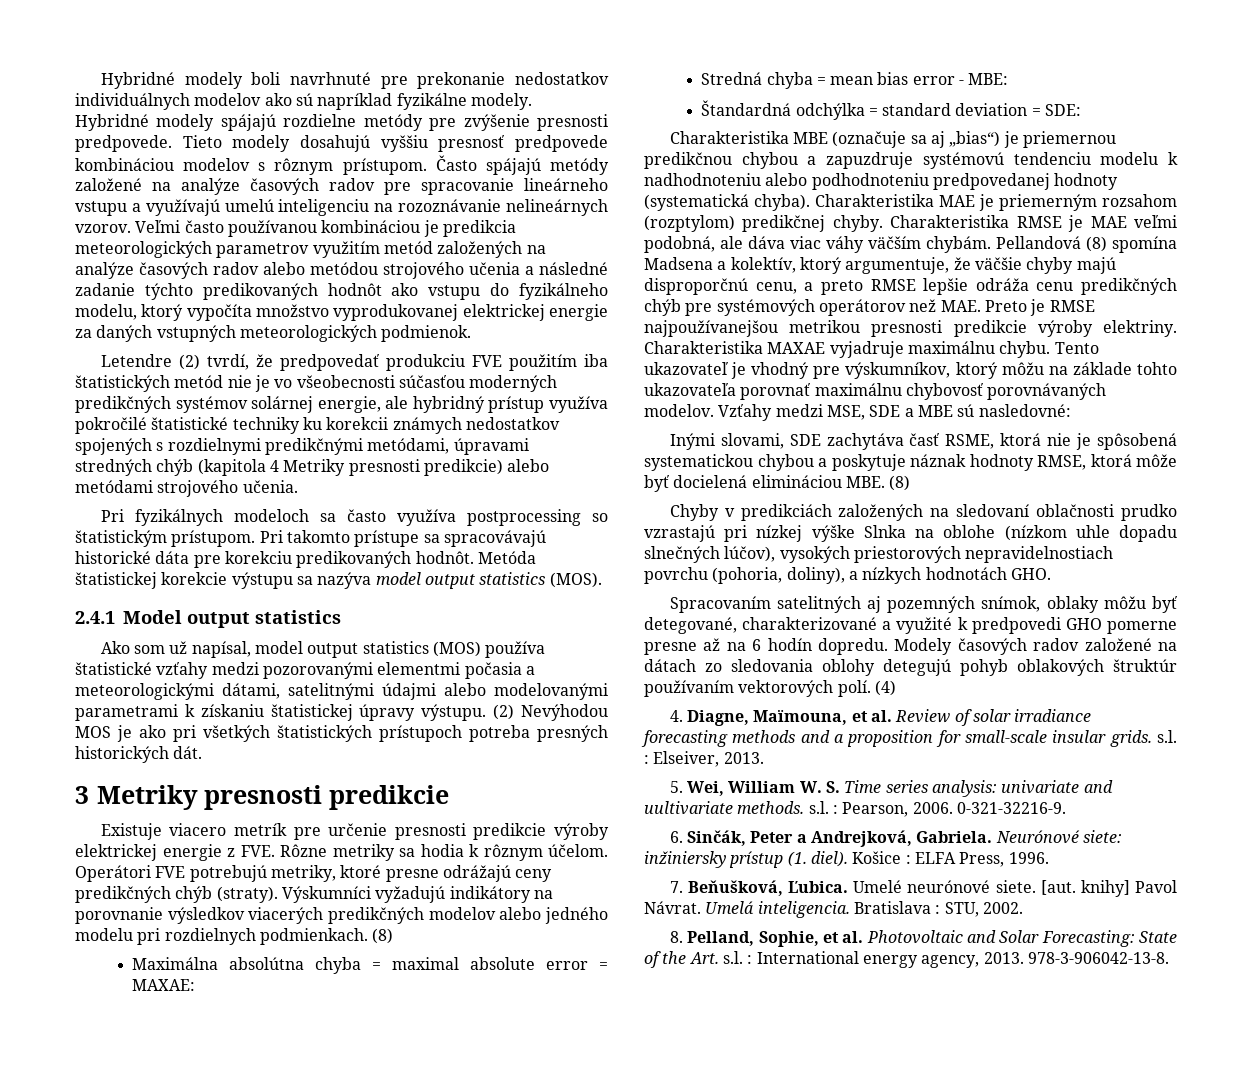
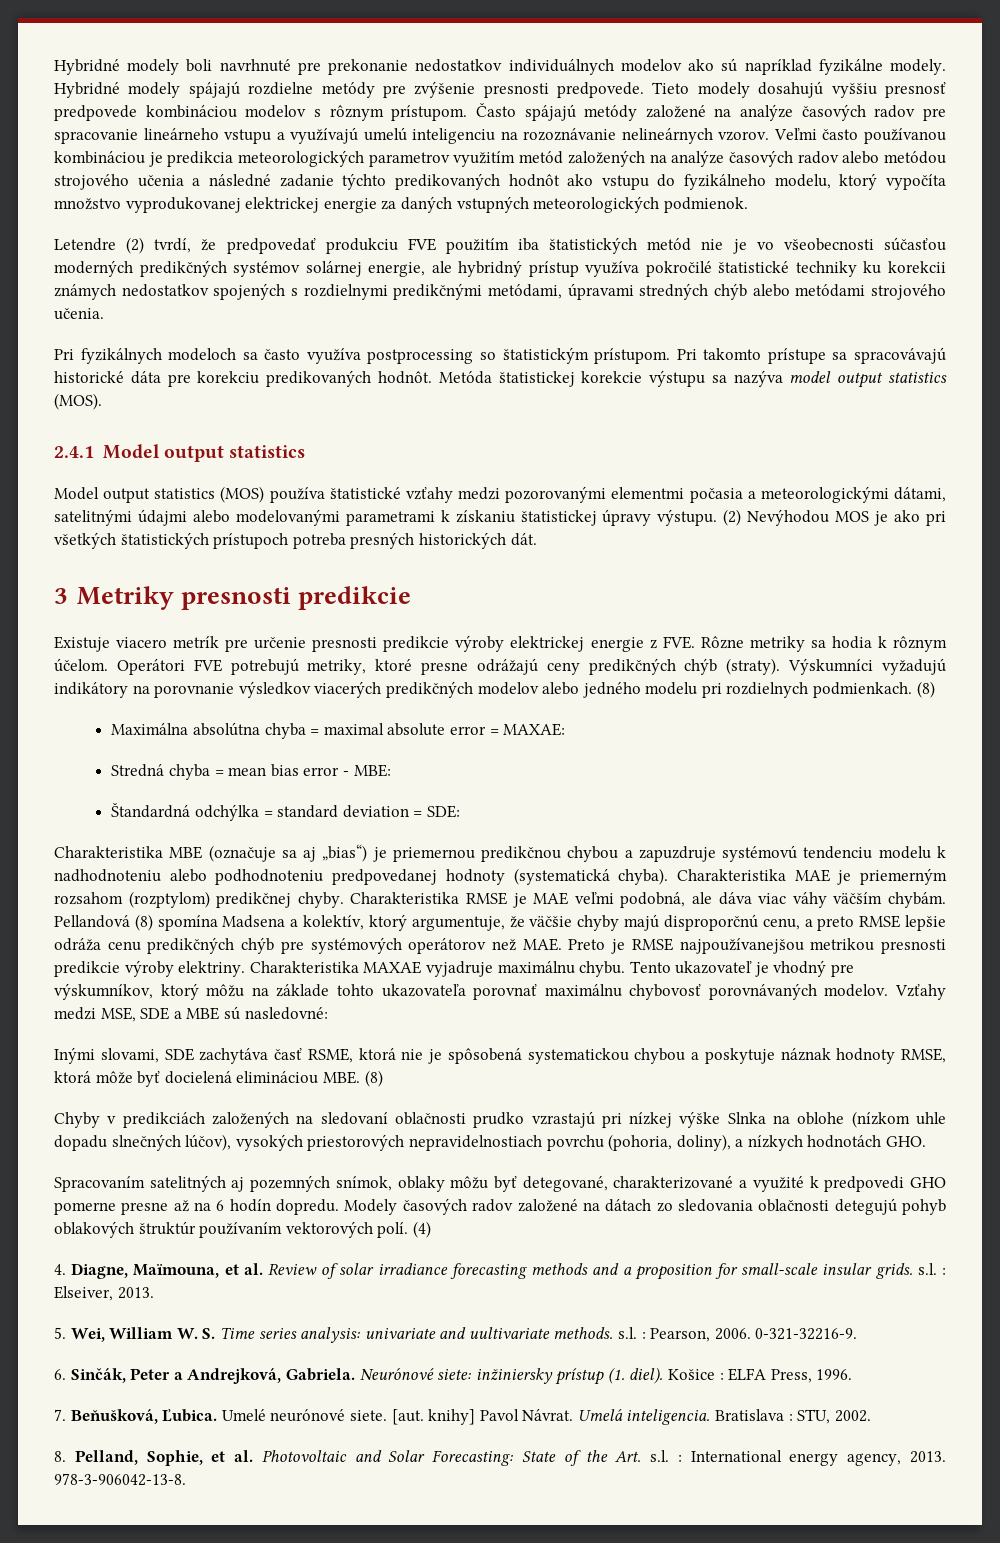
[197,459,503,476] (kapitola 4 Metriky presnosti predikcie) -> (747, 291) none
[100,641,304,658] Ako som už napísal, model -> [54,487,99,500] Model
[822,659,875,676] oblohy -> [758,1199,830,1212] oblačnosti

